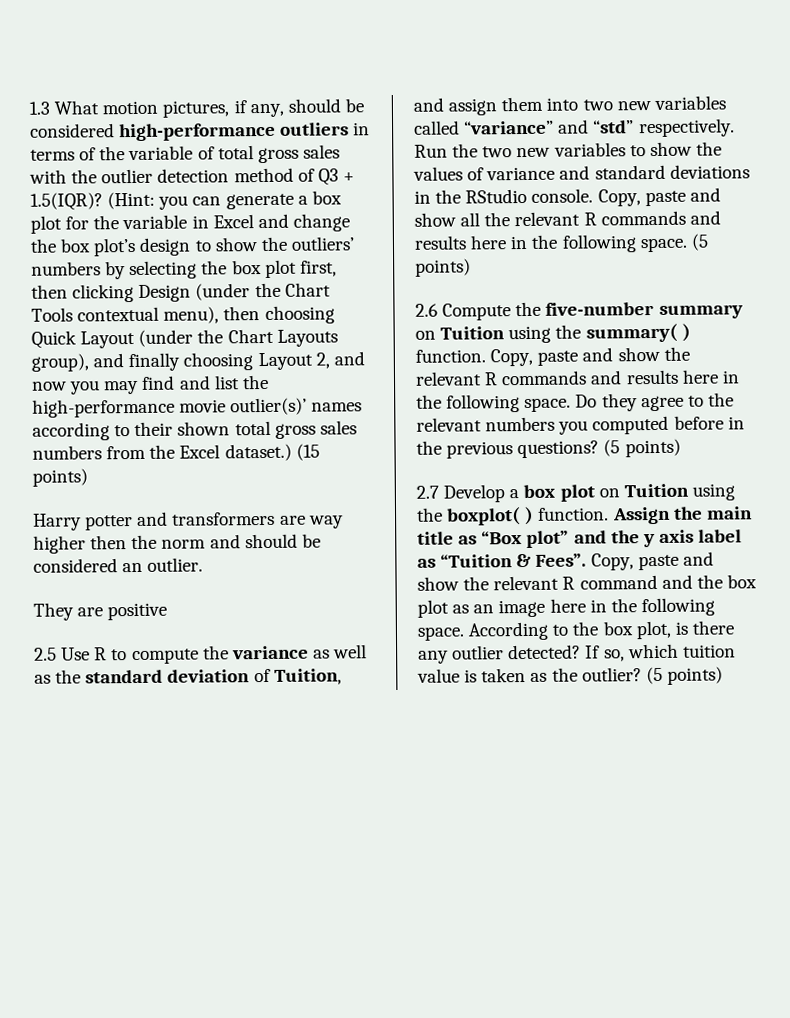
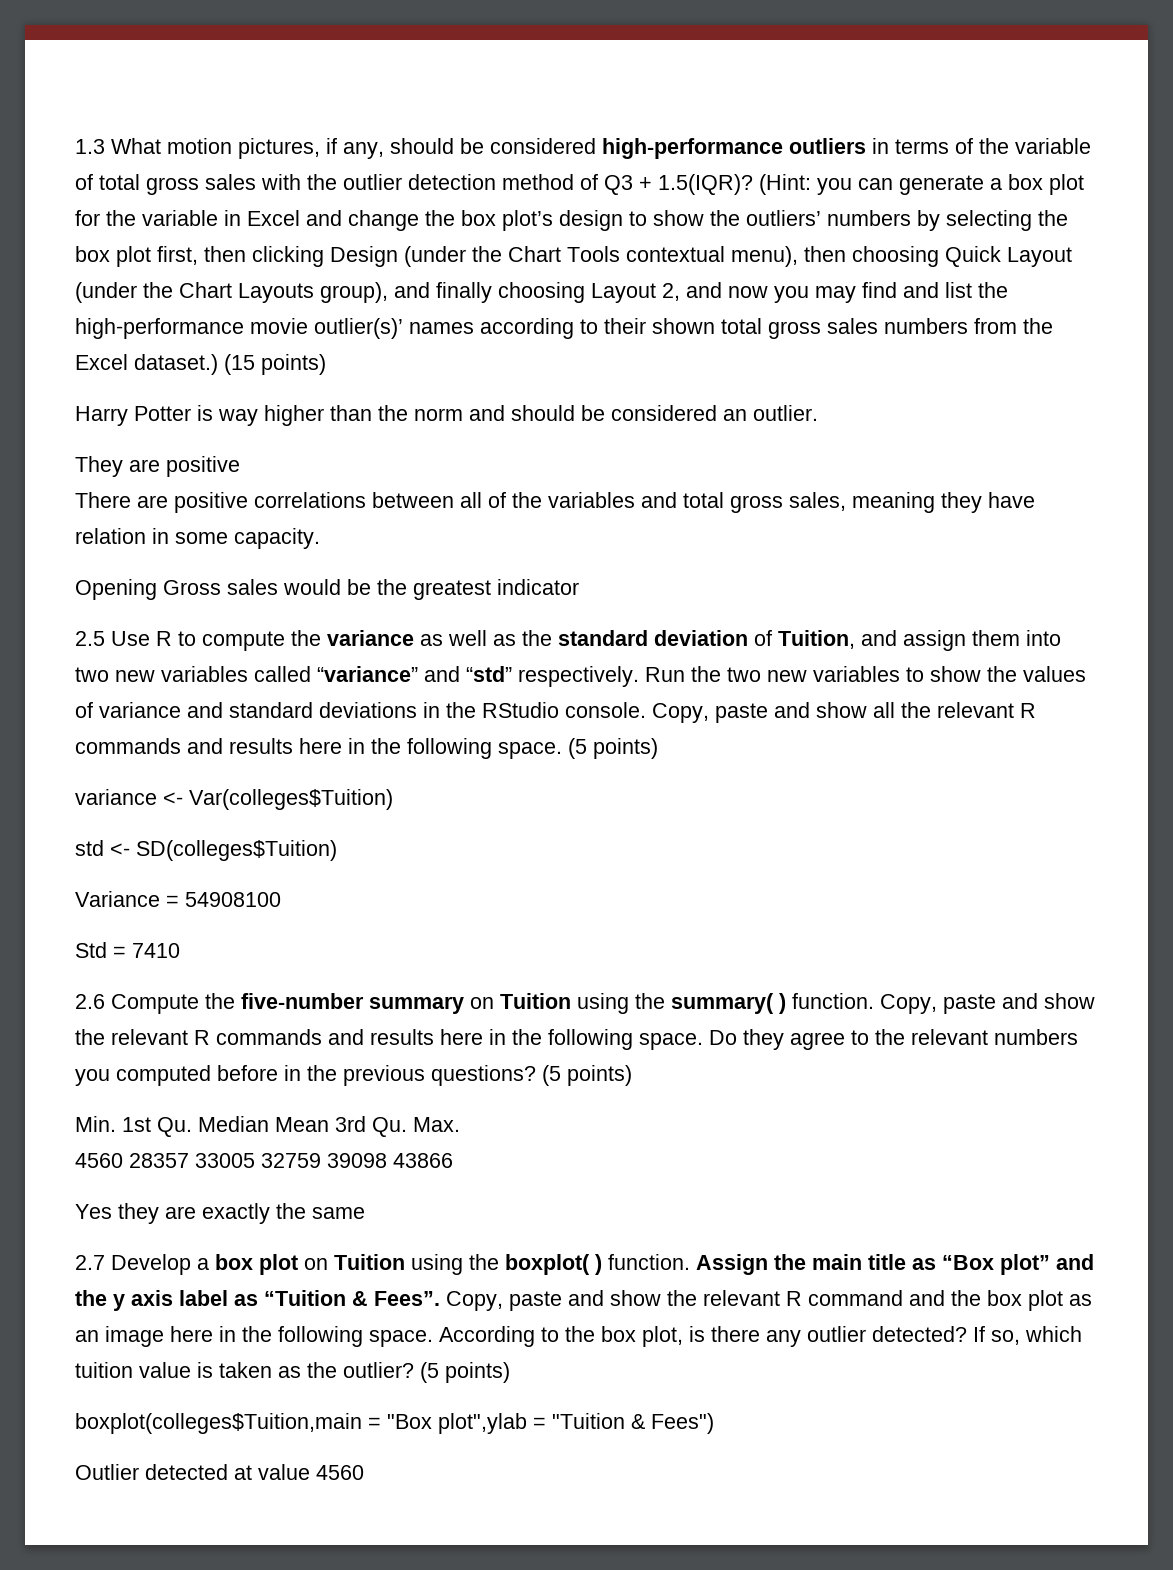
[85,511,306,531] potter and transformers are -> [134,405,213,421] Potter is
[90,535,128,550] then -> [330,405,372,421] than
(168, 611) none -> [75,492,1035,513] [75,528,320,549] [75,579,579,600] // There are positive correlations between all of the variables and total gross sales, meaning they have relation in some capacity. // Opening Gross sales would be the greatest indicator
(471, 267) none -> [75,789,393,810] [75,840,337,861] [75,891,281,907] [75,942,180,958] // variance <- Var(colleges$Tuition) // std <- SD(colleges$Tuition) // Variance = 54908100 // Std = 7410
(681, 448) none -> [75,1116,460,1137] [75,1153,453,1168] [75,1203,365,1224] // Min. 1st Qu. Median Mean 3rd Qu. Max. // 4560 28357 33005 32759 39098 43866 // Yes they are exactly the same
(723, 675) none -> [75,1413,714,1434] [75,1464,364,1480] // boxplot(colleges$Tuition,main = "Box plot",ylab = "Tuition & Fees") // Outlier detected at value 4560

